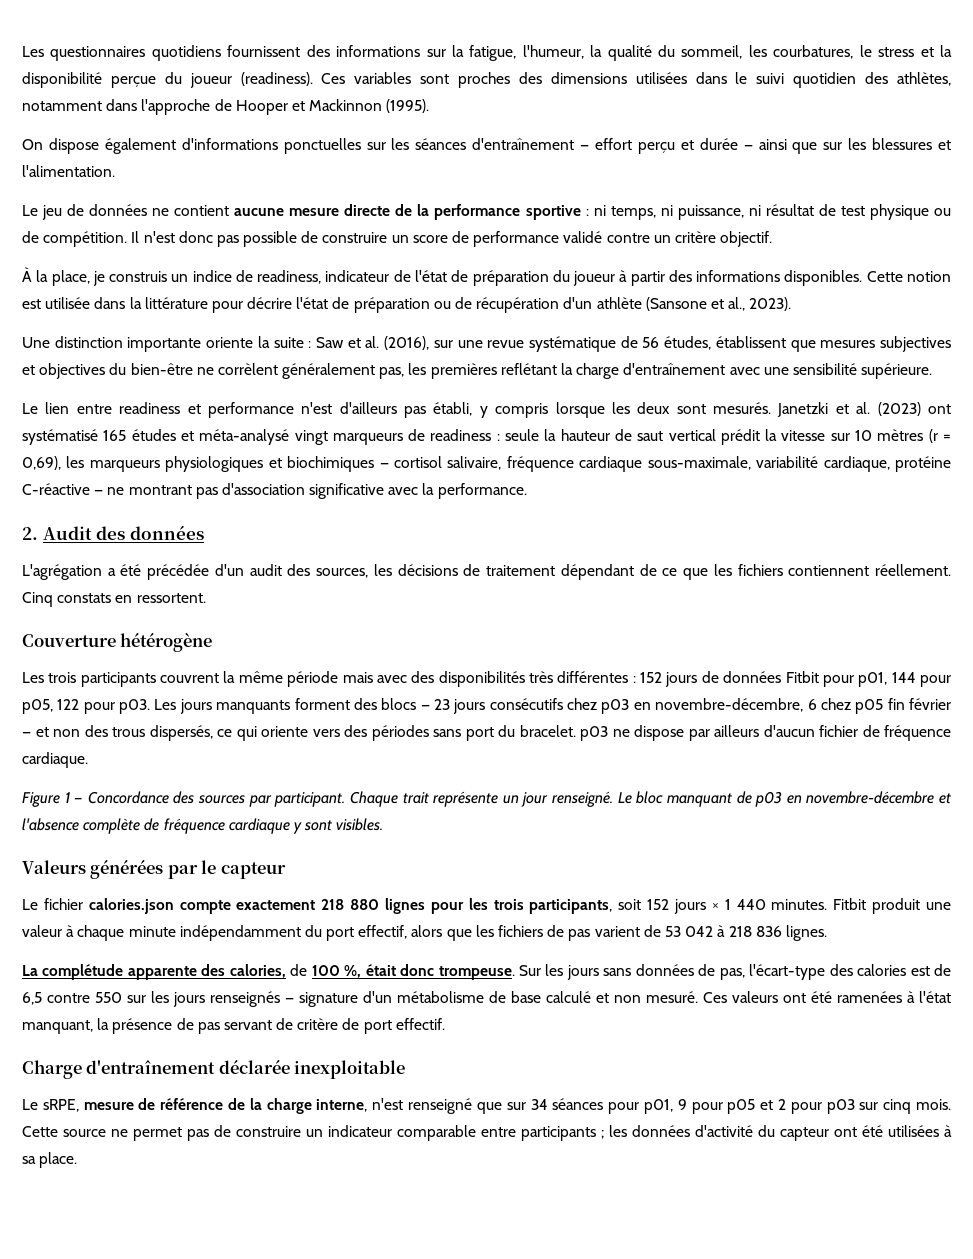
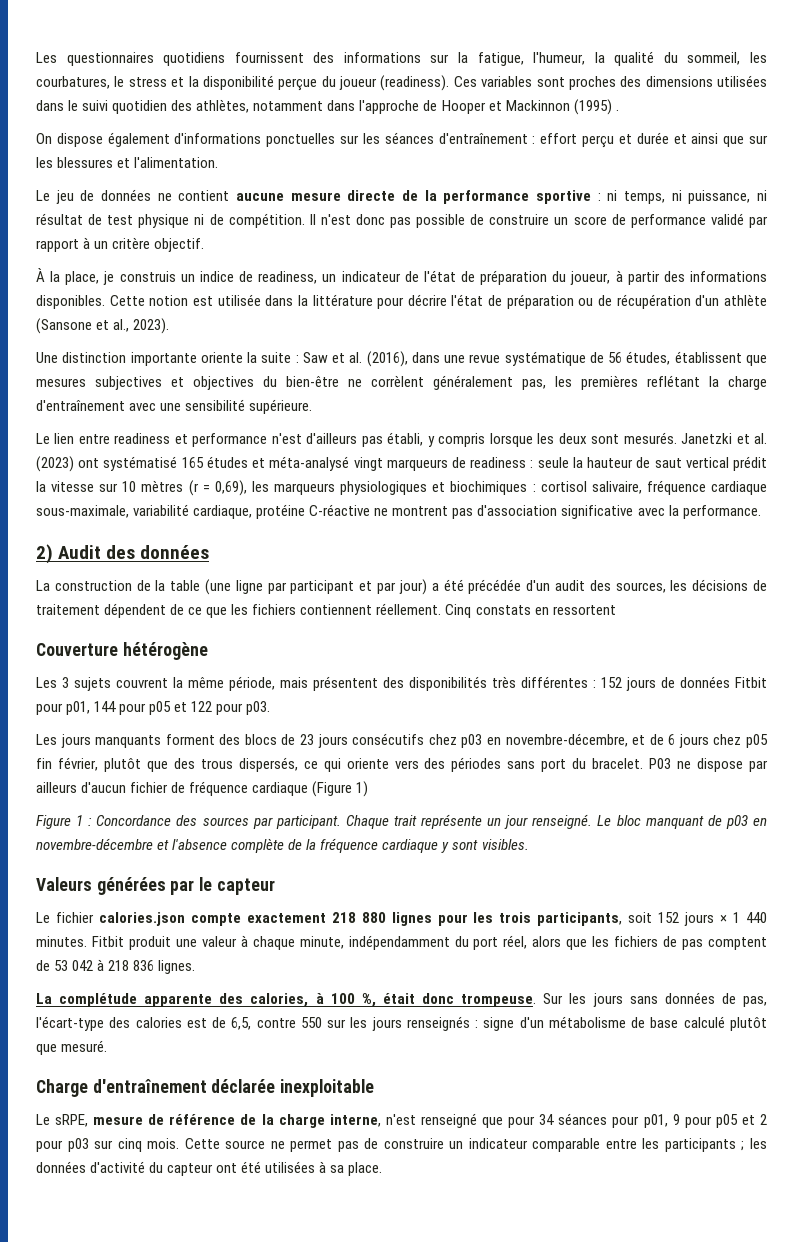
[386,99,430,113] (1995). -> [573,99,619,115] (1995) .
[580,145,590,150] — -> [532,136,536,144] :
[743,145,753,150] — -> [673,134,687,144] et
[934,208,952,216] ou -> [194,214,205,225] ni
[606,233,650,243] contre -> [749,216,769,228] [36,237,91,252] par rapport à
(322, 277) none -> [322,274,337,282] un
[573,271,616,286] joueur -> [570,271,611,285] joueur,
[433,340,453,348] sur -> [411,352,440,363] dans
[379,463,389,468] — -> [532,484,536,492] :
[94,485,192,495] — ne montrant -> [374,506,449,516] ne montrent
[22,527,38,540] 2. -> [36,544,53,564] 2)
[22,564,102,580] L'agrégation -> [36,579,427,595] La construction de la table (une ligne par participant et par jour)
[560,564,634,580] dépendant -> [104,603,167,618] dépendent
[136,593,206,603] ressortent. -> [552,605,616,615] ressortent
[48,672,156,687] trois participants -> [62,677,111,691] 3 sujets
[287,671,407,687] période mais avec -> [229,676,378,691] période, mais présentent
[22,699,53,714] p05, -> [149,701,188,715] p05 et
(151, 706) none -> (271, 708) //
[420,705,430,710] — -> [281,734,296,745] de
[807,698,952,714] [22,727,80,737] 6 chez p05 fin février — et non -> [632,734,768,748] [36,757,168,772] et de 6 jours chez p05 fin février, plutôt que
[580,726,608,741] p03 -> [649,758,672,769] P03
[22,752,88,768] cardiaque. -> [252,781,369,797] cardiaque (Figure 1)
[74,797,84,803] — -> [88,818,93,826] :
(160, 824) none -> [306,839,317,850] la
[128,926,176,937] minute -> [299,936,344,949] minute,
[358,925,408,939] effectif, -> [503,935,528,949] réel,
[594,926,640,937] varient -> [708,937,768,950] comptent
[290,964,308,976] de -> [315,993,324,1004] à
[22,992,42,1005] 6,5 -> [231,1017,252,1030] 6,5,
[285,992,358,1007] — signature -> [475,1017,515,1031] : signe
[596,993,641,1003] et non -> [730,1017,767,1031] [36,1044,57,1055] plutôt que
[703,991,951,1003] [22,1018,445,1034] Ces valeurs ont été ramenées à l'état manquant, la présence de pas servant de critère de port effectif. -> (108, 1046) none
[506,1102,526,1110] sur -> [508,1116,536,1128] pour
(516, 1132) none -> [642,1138,660,1149] les

